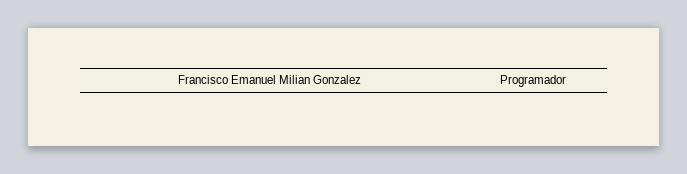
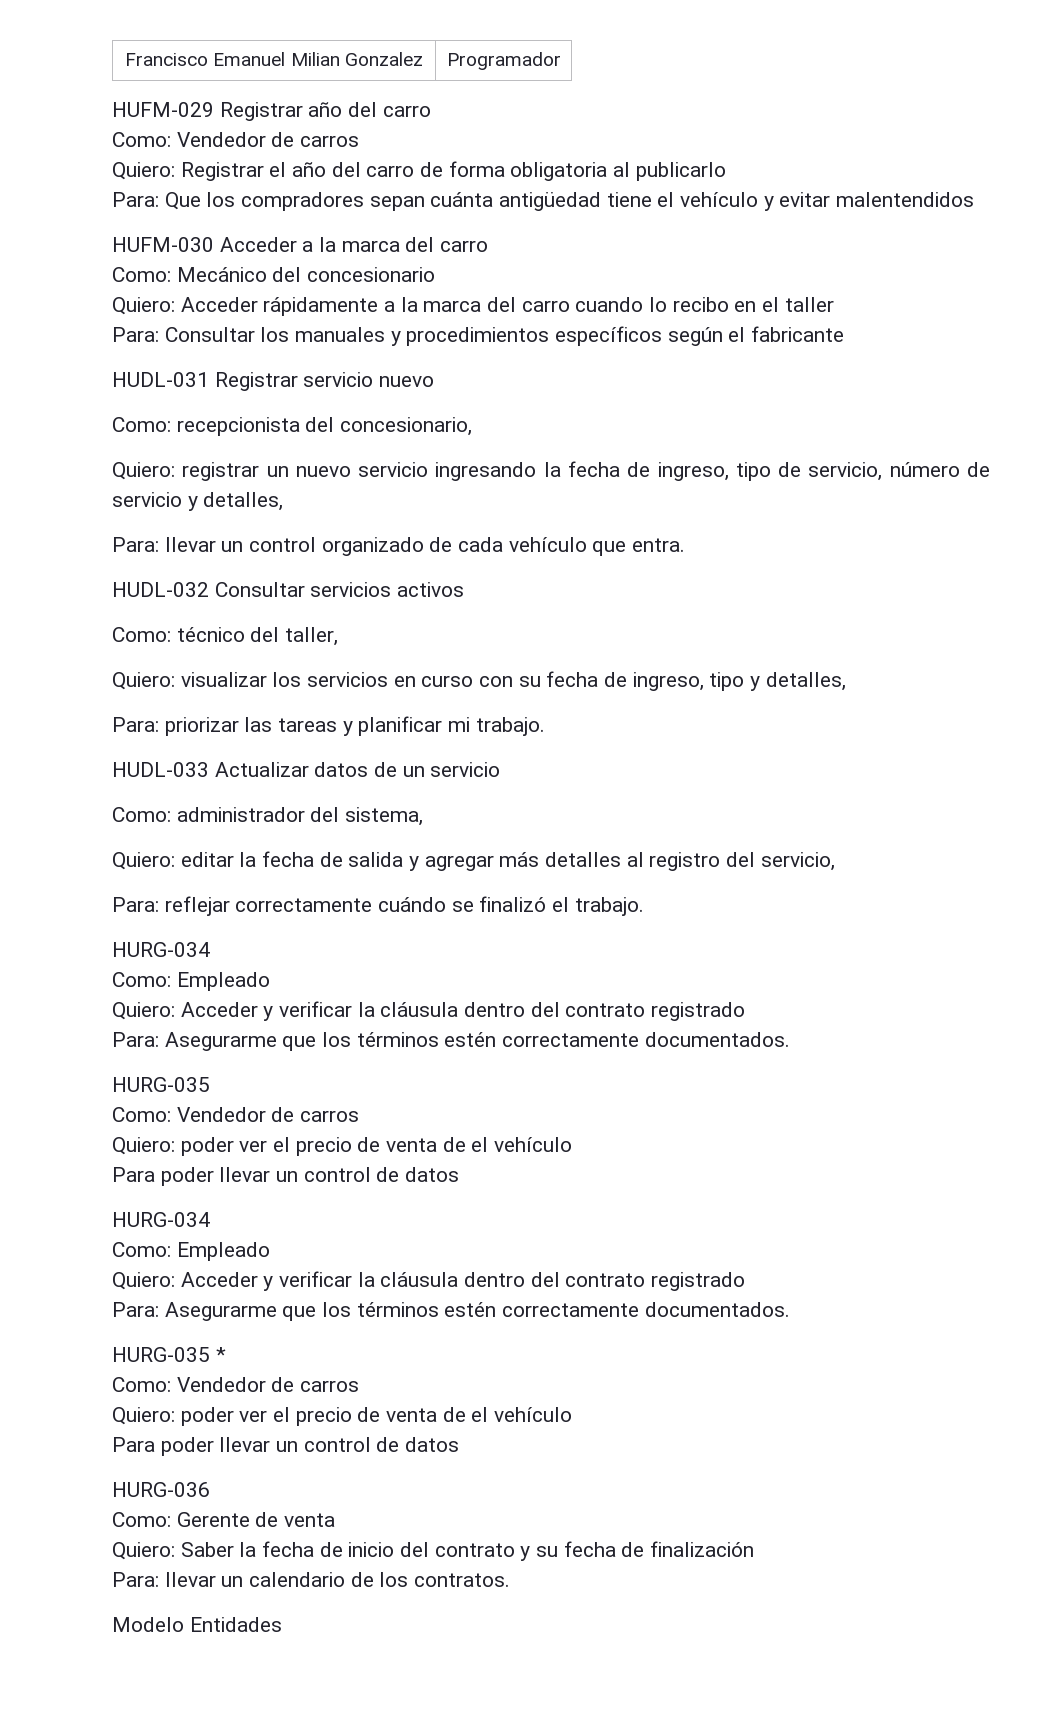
(566, 81) none -> [112,102,431,121] [112,132,360,147] [112,161,726,181] [112,192,975,211] [112,237,489,252] [112,267,436,282] [112,297,834,316] [112,326,845,346] [112,372,435,391] [112,417,473,436] [112,461,991,481] [112,492,284,511] [112,537,686,556] [112,582,465,597] [112,627,339,646] [112,671,846,691] [112,716,545,736] [112,762,501,777] [112,807,424,826] [112,851,835,871] [112,896,644,916] [112,942,210,957] [112,972,270,991] [112,1001,746,1021] [112,1032,790,1051] [112,1077,210,1092] [112,1107,360,1122] [112,1137,573,1156] [112,1167,460,1186] [112,1212,210,1227] [112,1242,270,1261] [112,1271,746,1291] [112,1302,790,1321] [112,1347,226,1362] [112,1377,360,1392] [112,1407,573,1426] [112,1437,460,1456] [112,1482,210,1497] [112,1512,336,1527] [112,1541,755,1561] [112,1572,511,1587] [112,1617,282,1632] // HUFM-029 Registrar año del carro // Como: Vendedor de carros // Quiero: Registrar el año del carro de forma obligatoria al publicarlo // Para: Que los compradores sepan cuánta antigüedad tiene el vehículo y evitar malentendidos // HUFM-030 Acceder a la marca del carro // Como: Mecánico del concesionario // Quiero: Acceder rápidamente a la marca del carro cuando lo recibo en el taller // Para: Consultar los manuales y procedimientos específicos según el fabricante // HUDL-031 Registrar servicio nuevo // Como: recepcionista del concesionario, // Quiero: registrar un nuevo servicio ingresando la fecha de ingreso, tipo de servicio, número de servicio y detalles, // Para: llevar un control organizado de cada vehículo que entra. // HUDL-032 Consultar servicios activos // Como: técnico del taller, // Quiero: visualizar los servicios en curso con su fecha de ingreso, tipo y detalles, // Para: priorizar las tareas y planificar mi trabajo. // HUDL-033 Actualizar datos de un servicio // Como: administrador del sistema, // Quiero: editar la fecha de salida y agregar más detalles al registro del servicio, // Para: reflejar correctamente cuándo se finalizó el trabajo. // HURG-034 // Como: Empleado // Quiero: Acceder y verificar la cláusula dentro del contrato registrado // Para: Asegurarme que los términos estén correctamente documentados. // HURG-035 // Como: Vendedor de carros // Quiero: poder ver el precio de venta de el vehículo // Para poder llevar un control de datos // HURG-034 // Como: Empleado // Quiero: Acceder y verificar la cláusula dentro del contrato registrado // Para: Asegurarme que los términos estén correctamente documentados. // HURG-035 * // Como: Vendedor de carros // Quiero: poder ver el precio de venta de el vehículo // Para poder llevar un control de datos // HURG-036 // Como: Gerente de venta // Quiero: Saber la fecha de inicio del contrato y su fecha de finalización // Para: llevar un calendario de los contratos. // Modelo Entidades

